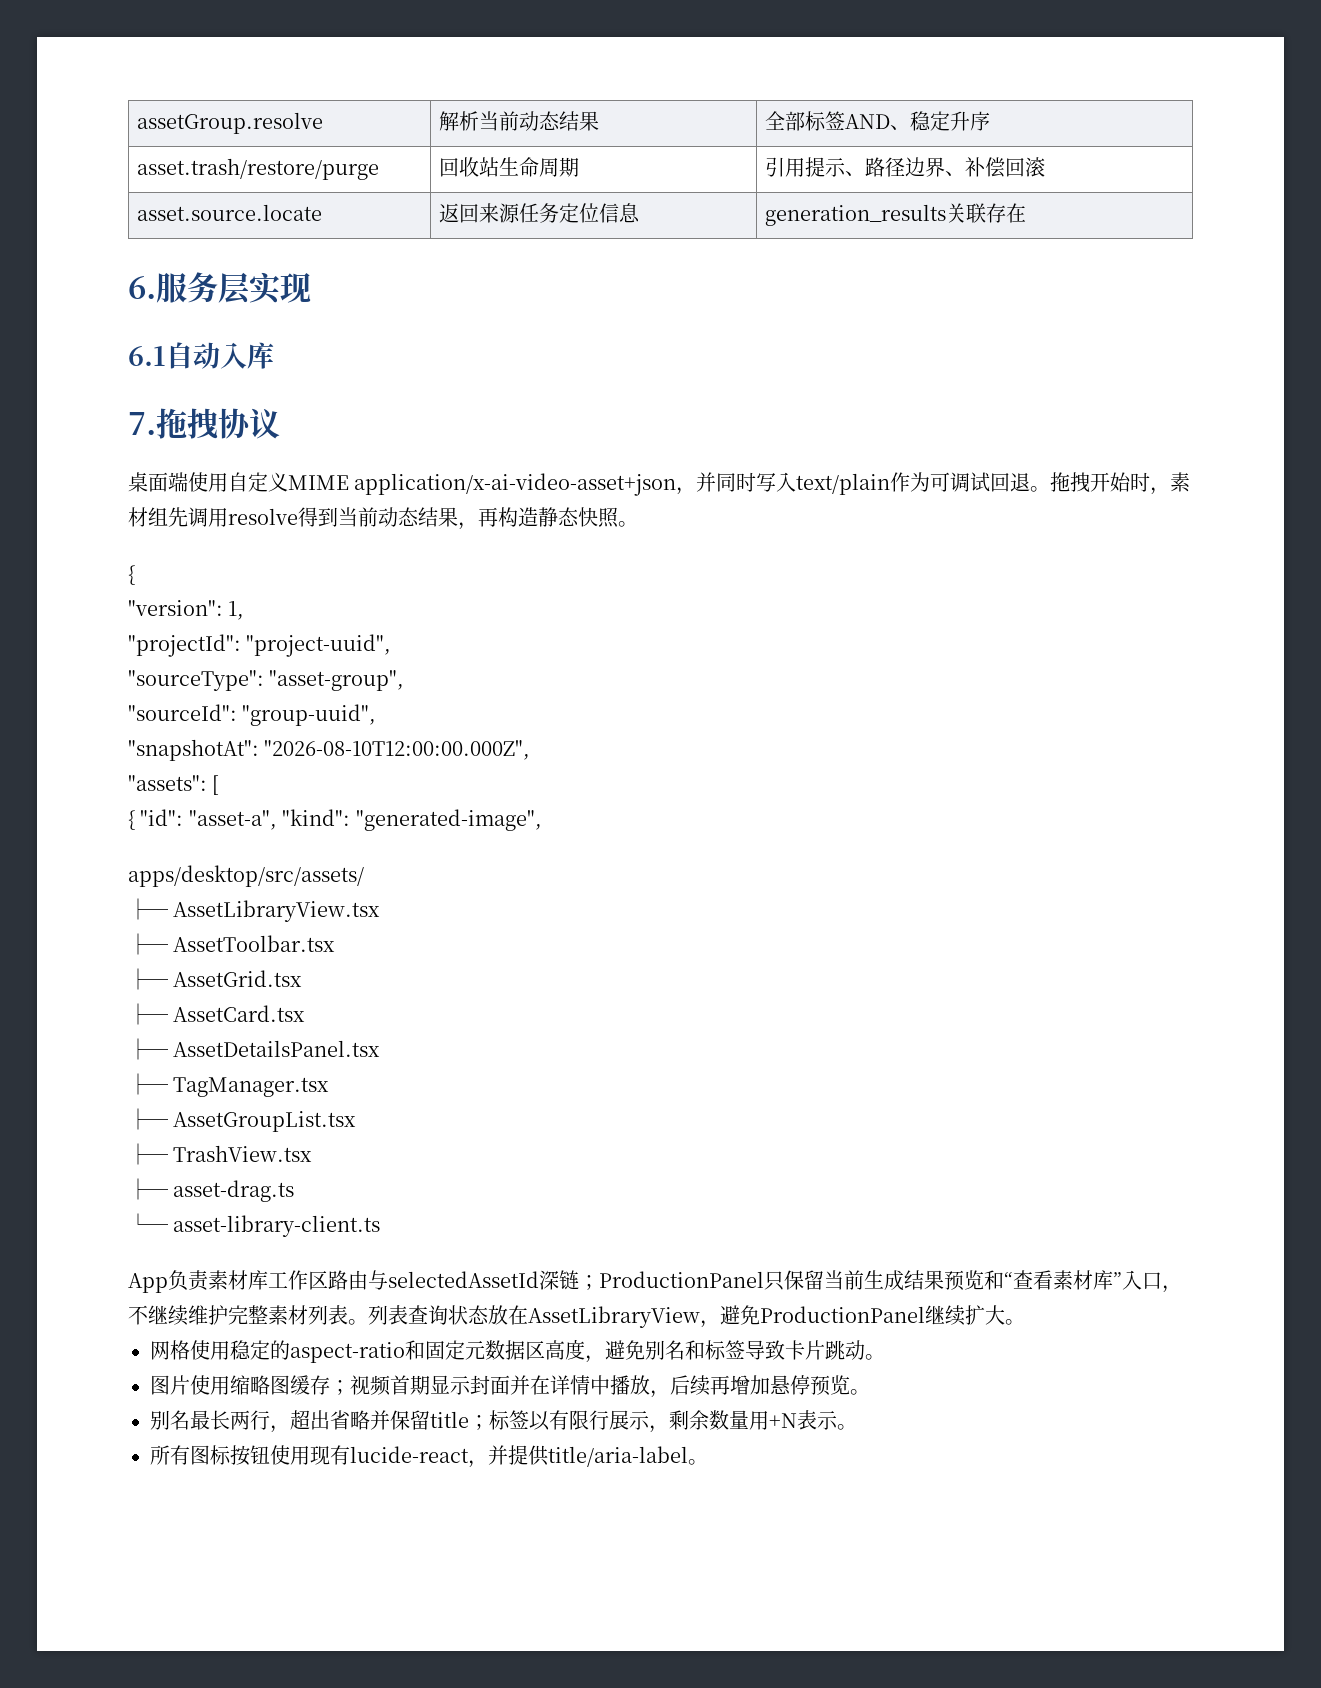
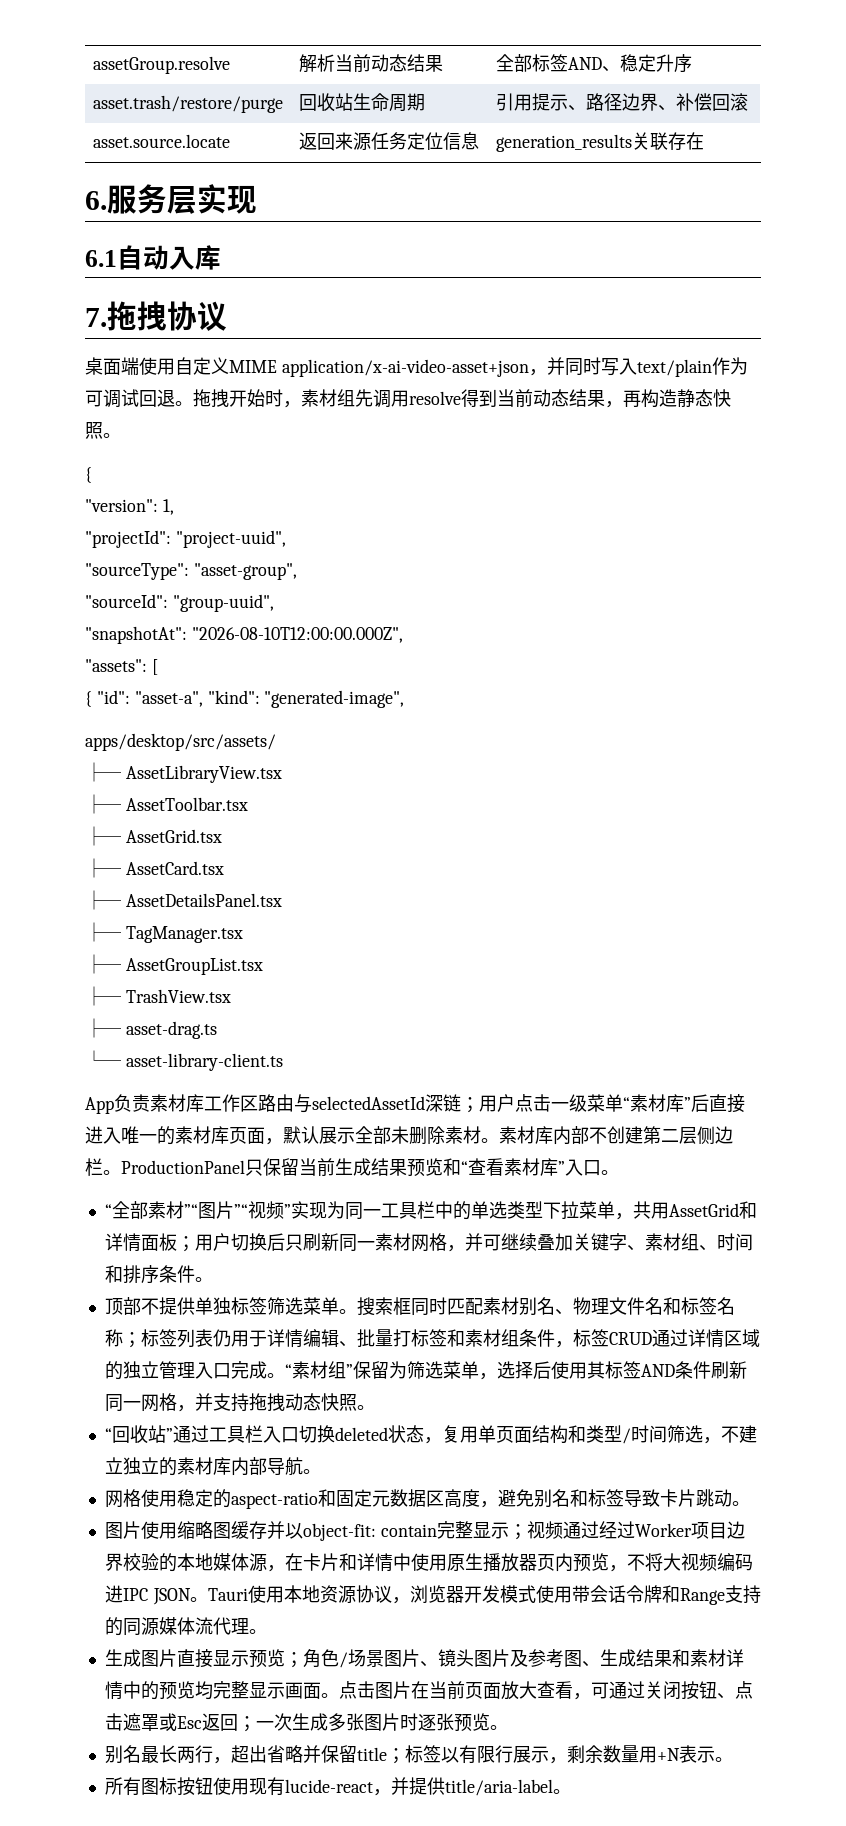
(599, 1282) none -> [479,1094,745,1113] [85,1126,733,1145] [85,1158,121,1176] 用户点击一级菜单“素材库”后直接进入唯一的素材库页面，默认展示全部未删除素材。素材库内部不创建第二层侧边栏。
[1162,1285,1182,1293] [128,1305,1005,1328] ，不继续维护完整素材列表。列表查询状态放在AssetLibraryView，避免ProductionPanel继续扩大 -> [601,1170,619,1175] [104,1201,757,1220] [104,1233,753,1252] [104,1265,213,1284] [104,1297,735,1316] [104,1329,760,1348] [104,1361,747,1380] [104,1393,375,1412] [104,1425,757,1444] [104,1457,303,1476] 。 // “全部素材”“图片”“视频”实现为同一工具栏中的单选类型下拉菜单，共用AssetGrid和详情面板；用户切换后只刷新同一素材网格，并可继续叠加关键字、素材组、时间和排序条件。 // 顶部不提供单独标签筛选菜单。搜索框同时匹配素材别名、物理文件名和标签名称；标签列表仍用于详情编辑、批量打标签和素材组条件，标签CRUD通过详情区域的独立管理入口完成。“素材组”保留为筛选菜单，选择后使用其标签AND条件刷新同一网格，并支持拖拽动态快照。 // “回收站”通过工具栏入口切换deleted状态，复用单页面结构和类型/时间筛选，不建立独立的素材库内部导航
[330,1375,810,1398] ；视频首期显示封面并在详情中播放，后续再增加悬停 -> [266,1521,745,1541] [104,1553,753,1572] [104,1585,761,1605] [104,1617,267,1636] [104,1649,744,1668] [104,1681,753,1700] [104,1713,454,1732] 并以object-fit: contain完整显示；视频通过经过Worker项目边界校验的本地媒体源，在卡片和详情中使用原生播放器页内预览，不将大视频编码进IPC JSON。Tauri使用本地资源协议，浏览器开发模式使用带会话令牌和Range支持的同源媒体流代理。 // 生成图片直接显示预览；角色/场景图片、镜头图片及参考图、生成结果和素材详情中的预览均完整显示画面。点击图片在当前页面放大查看，可通过关闭按钮、点击遮罩或Esc返回；一次生成多张图片时逐张

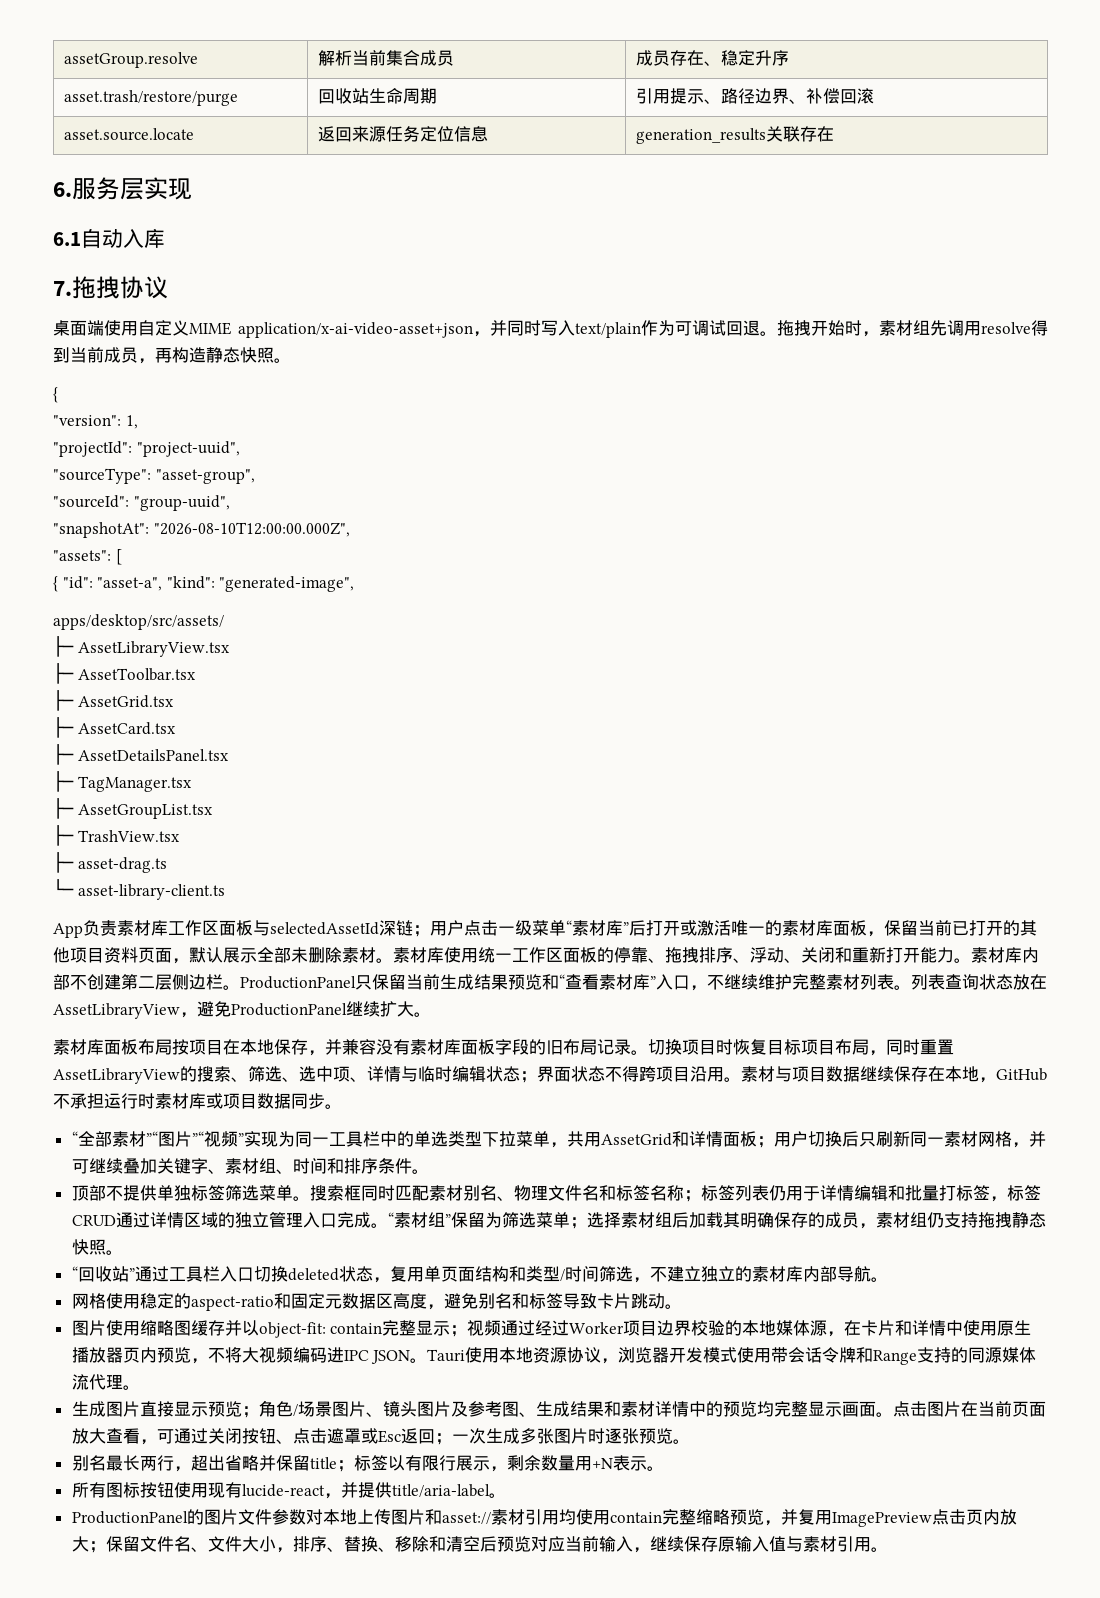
[370,54,443,72] [495,54,602,72] 动态结果 | 全部标签AND -> [385,50,454,66] [635,50,704,66] 集合成员 | 成员存在
[533,389,605,407] 动态结果 -> [104,347,138,363] 成员
[258,1094,294,1112] 路由 -> [219,920,253,936] 面板
[709,1094,745,1113] [85,1126,121,1144] 直接进入 -> [646,920,731,936] 打开或激活
(229, 1135) none -> [833,920,1037,937] [53,947,138,963] 面板，保留当前已打开的其他项目资料
(553, 1135) none -> [444,947,1022,963] 使用统一工作区面板的停靠、拖拽排序、浮动、关闭和重新打开能力。素材库
(601, 1168) none -> [690,974,1047,991] [53,1001,431,1019] [53,1039,954,1056] [53,1066,1047,1084] [53,1093,325,1109] ，不继续维护完整素材列表。列表查询状态放在AssetLibraryView，避免ProductionPanel继续扩大。 // 素材库面板布局按项目在本地保存，并兼容没有素材库面板字段的旧布局记录。切换项目时恢复目标项目布局，同时重置AssetLibraryView的搜索、筛选、选中项、详情与临时编辑状态；界面状态不得跨项目沿用。素材与项目数据继续保存在本地，GitHub不承担运行时素材库或项目数据同步
[338,1341,357,1347] 、 -> [887,1185,905,1201] 和
[446,1329,555,1347] 和素材组条件 -> (990, 1192) none
[478,1361,747,1380] [104,1393,213,1412] ，选择后使用其标签AND条件刷新同一网格，并 -> [569,1212,944,1229] ；选择素材组后加载其明确保存的成员，素材组仍
[284,1393,303,1411] 动 -> [1011,1212,1029,1228] 静
(571, 1791) none -> [71,1509,1017,1527] [71,1536,888,1553] // ProductionPanel的图片文件参数对本地上传图片和asset://素材引用均使用contain完整缩略预览，并复用ImagePreview点击页内放大；保留文件名、文件大小，排序、替换、移除和清空后预览对应当前输入，继续保存原输入值与素材引用。

